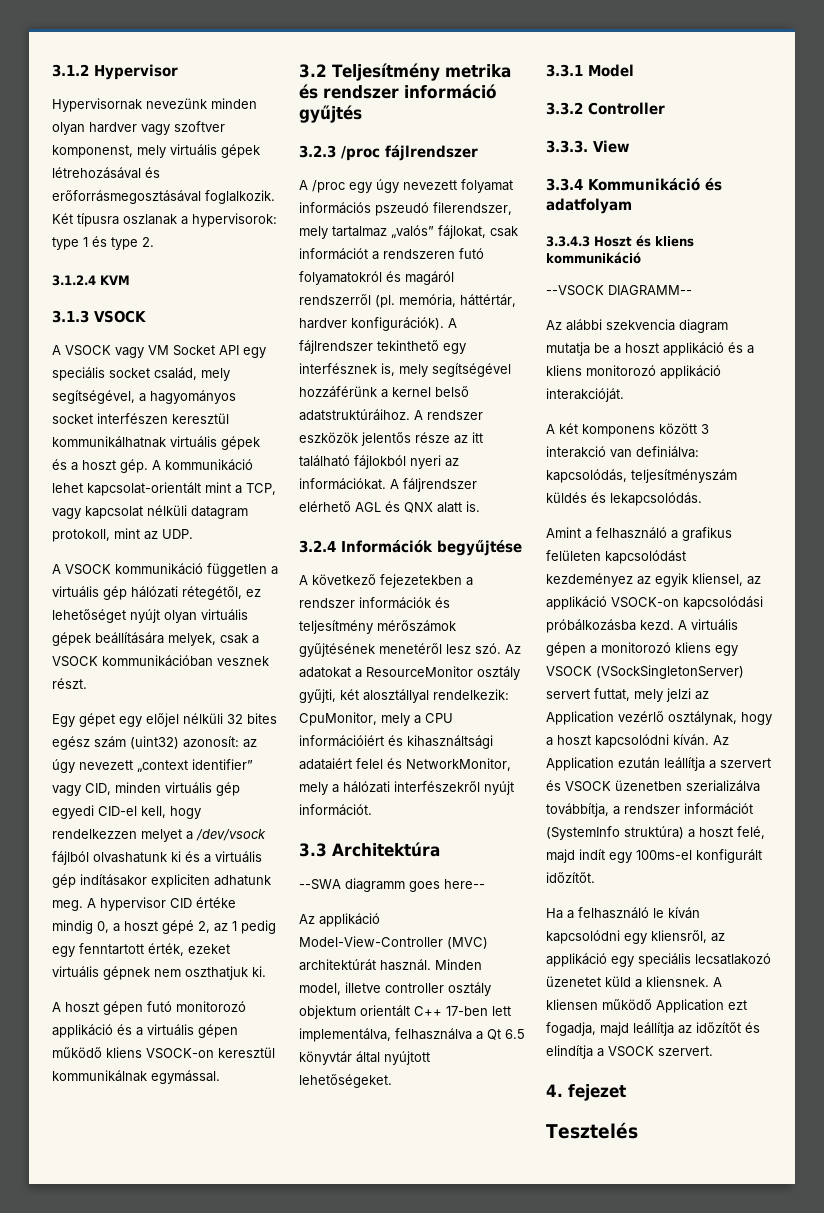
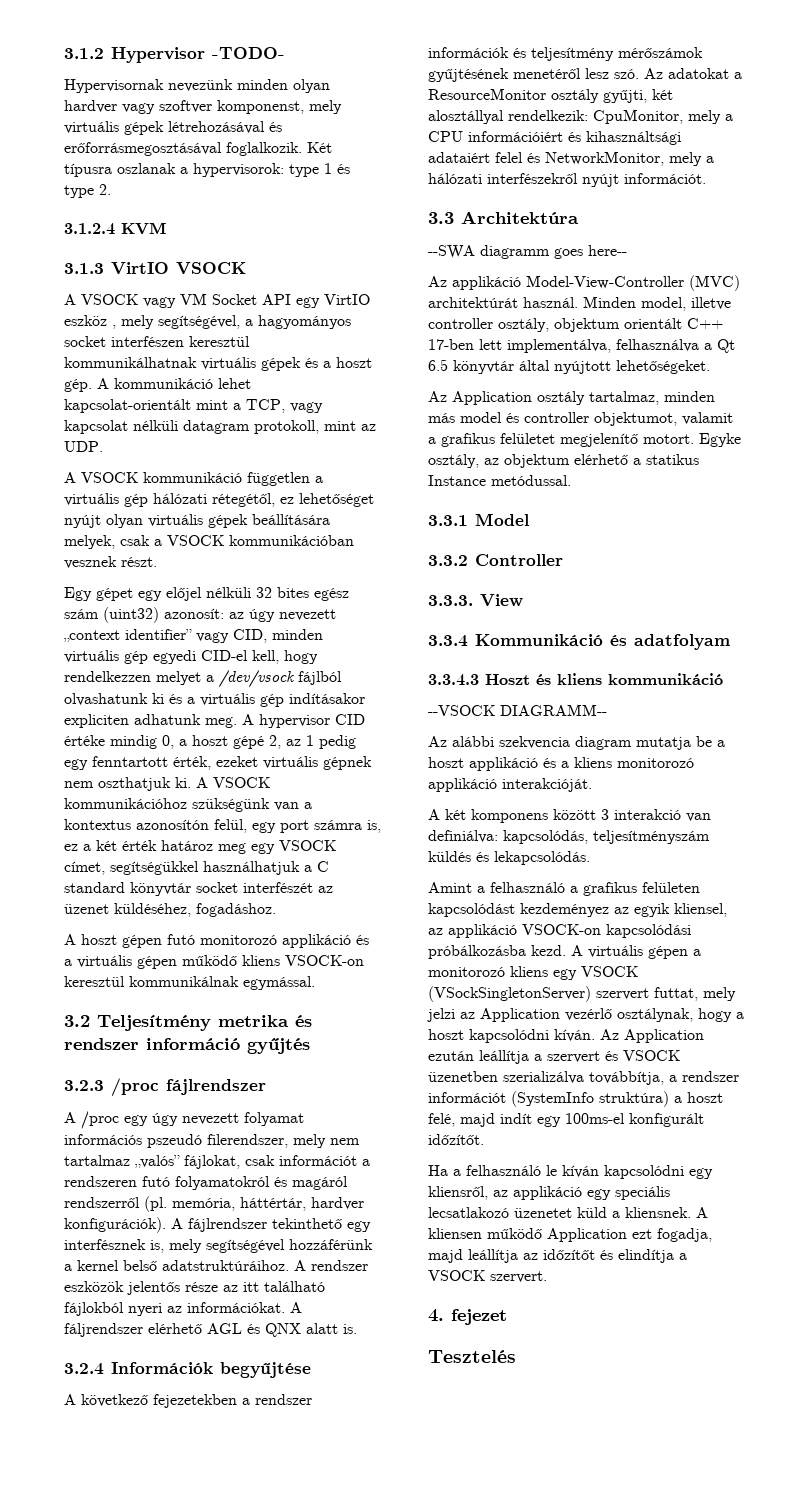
(178, 72) none -> [212,47,285,59] -TODO-
(89, 316) none -> [111,262,169,274] VirtIO
[52,367,197,381] speciális socket család, -> [324,294,370,305] [64,315,116,329] VirtIO eszköz ,
(266, 971) none -> [196,777,270,788] [64,798,312,812] [64,819,381,833] [64,840,336,854] [64,861,329,875] [64,882,333,896] [64,903,276,917] A VSOCK kommunikációhoz szükségünk van a kontextus azonosítón felül, egy port számra is, ez a két érték határoz meg egy VSOCK címet, segítségükkel használhatjuk a C standard könyvtár socket interfészét az üzenet küldéséhez, fogadáshoz.
(328, 232) none -> [330,1138,360,1145] nem
[448,982,491,996] osztály -> [498,318,549,332] osztály,
(392, 1081) none -> [428,391,715,405] [428,412,733,426] [428,433,741,447] [428,454,699,468] [428,475,571,486] // Az Application osztály tartalmaz, minden más model és controller objektumot, valamit a grafikus felületet megjelenítő motort. Egyke osztály, az objektum elérhető a statikus Instance metódussal.
[546,689,590,699] servert -> [596,988,649,1000] szervert

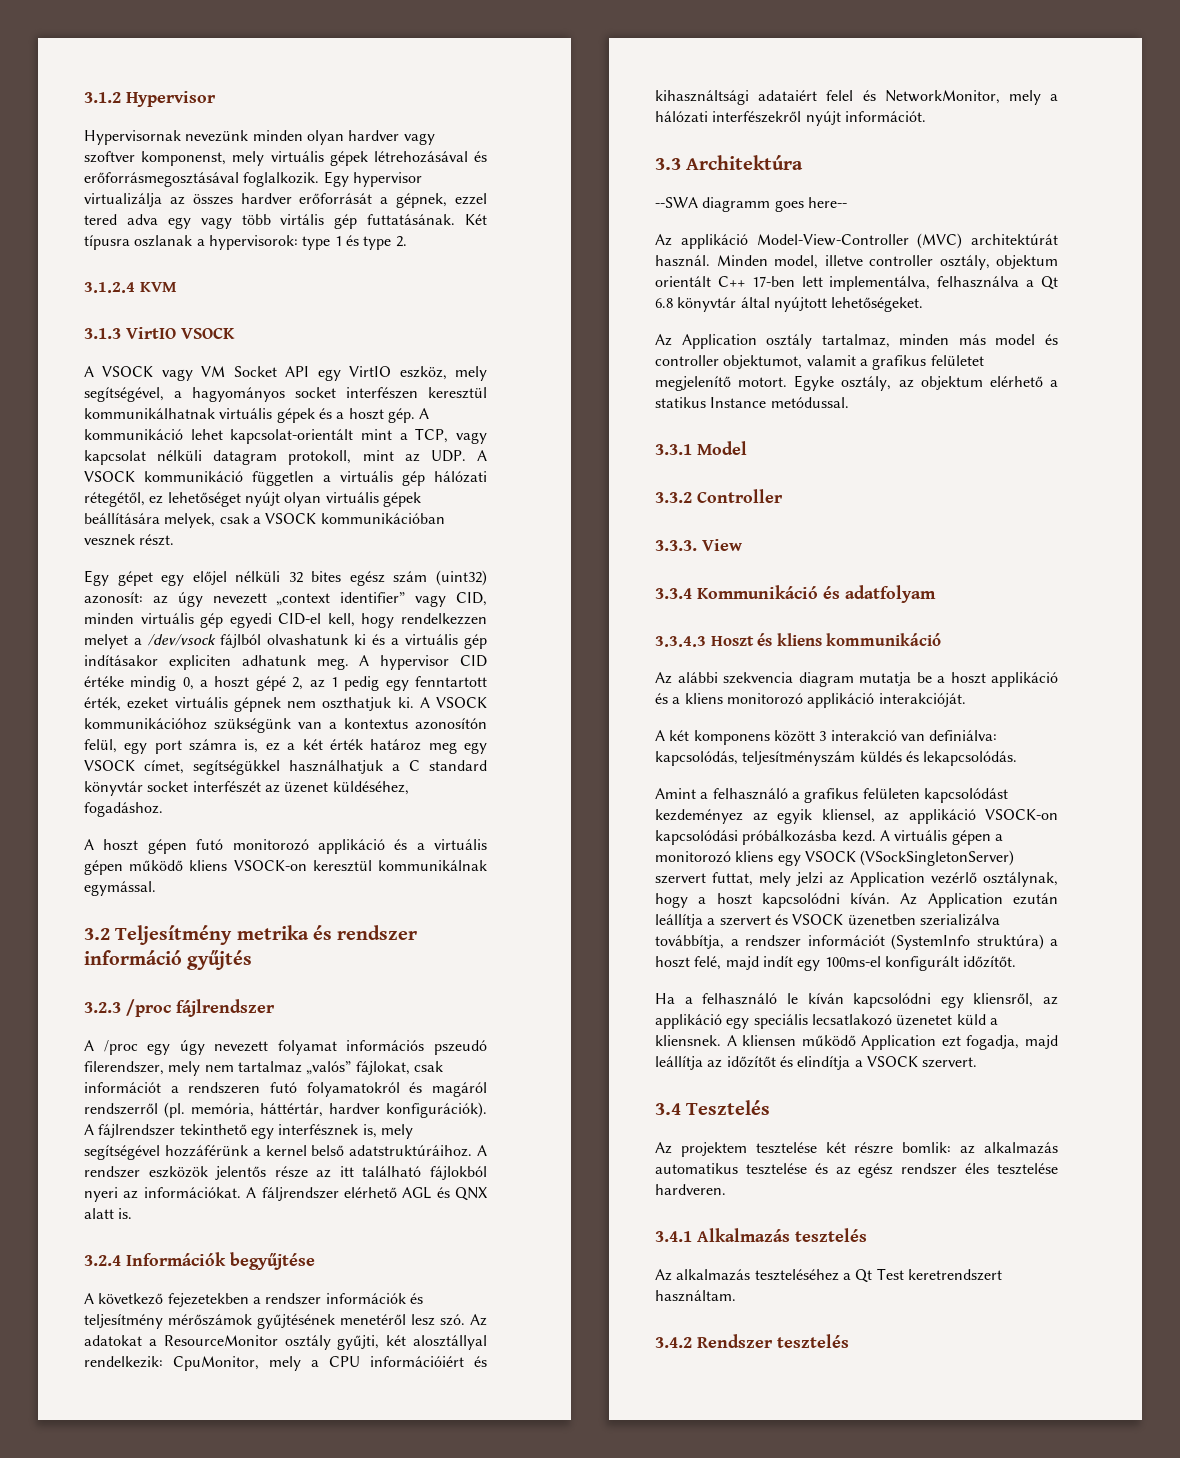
[212,47,285,59] -TODO- -> (216, 99) none
(302, 149) none -> [323,171,422,187] [84,193,487,208] [84,214,456,229] Egy hypervisor virtualizálja az összes hardver erőforrását a gépnek, ezzel tered adva egy vagy több virtális gép futtatásának.
[64,315,116,329] eszköz , -> [399,366,447,380] eszköz,
(103, 446) // -> (466, 456) none
[428,359,448,371] 6.5 -> [655,298,673,308] 6.8
[428,704,607,716] // --VSOCK DIAGRAMM-- -> (942, 639) none
[428,1309,507,1325] [428,1350,516,1363] 4. fejezet // Tesztelés -> [655,1100,771,1115] [655,1142,1058,1157] [655,1163,1058,1178] [655,1184,726,1195] [655,1228,867,1242] [655,1268,1002,1283] [655,1290,736,1302] [655,1334,849,1348] 3.4 Tesztelés // Az projektem tesztelése két részre bomlik: az alkalmazás automatikus tesztelése és az egész rendszer éles tesztelése hardveren. // 3.4.1 Alkalmazás tesztelés // Az alkalmazás teszteléséhez a Qt Test keretrendszert használtam. // 3.4.2 Rendszer tesztelés

